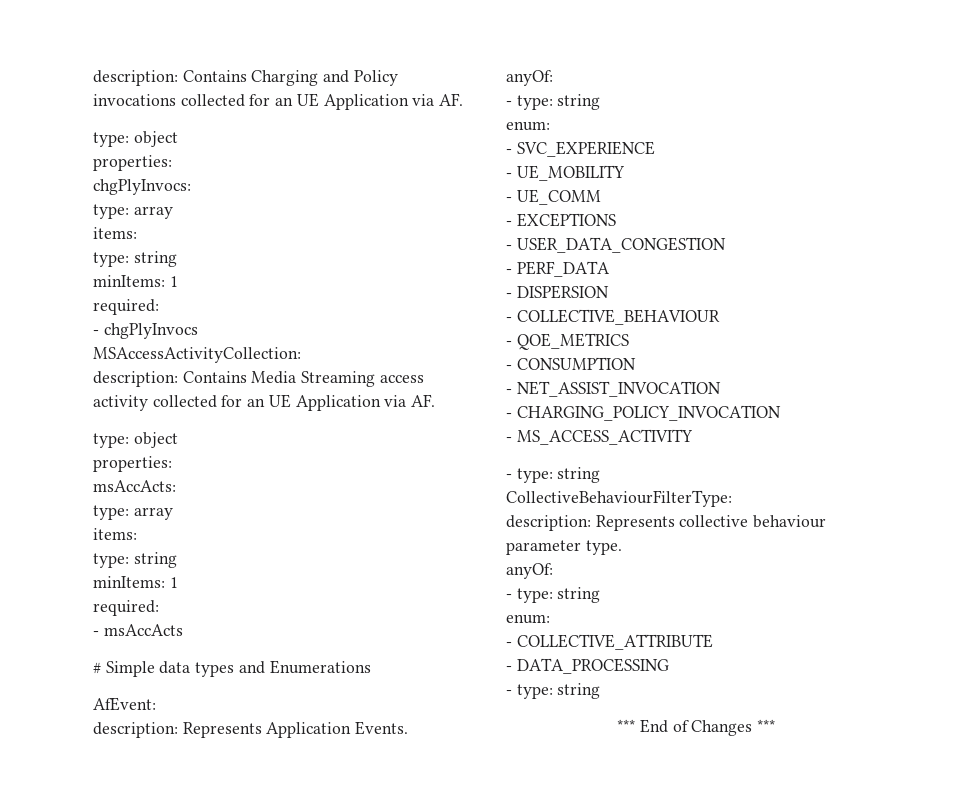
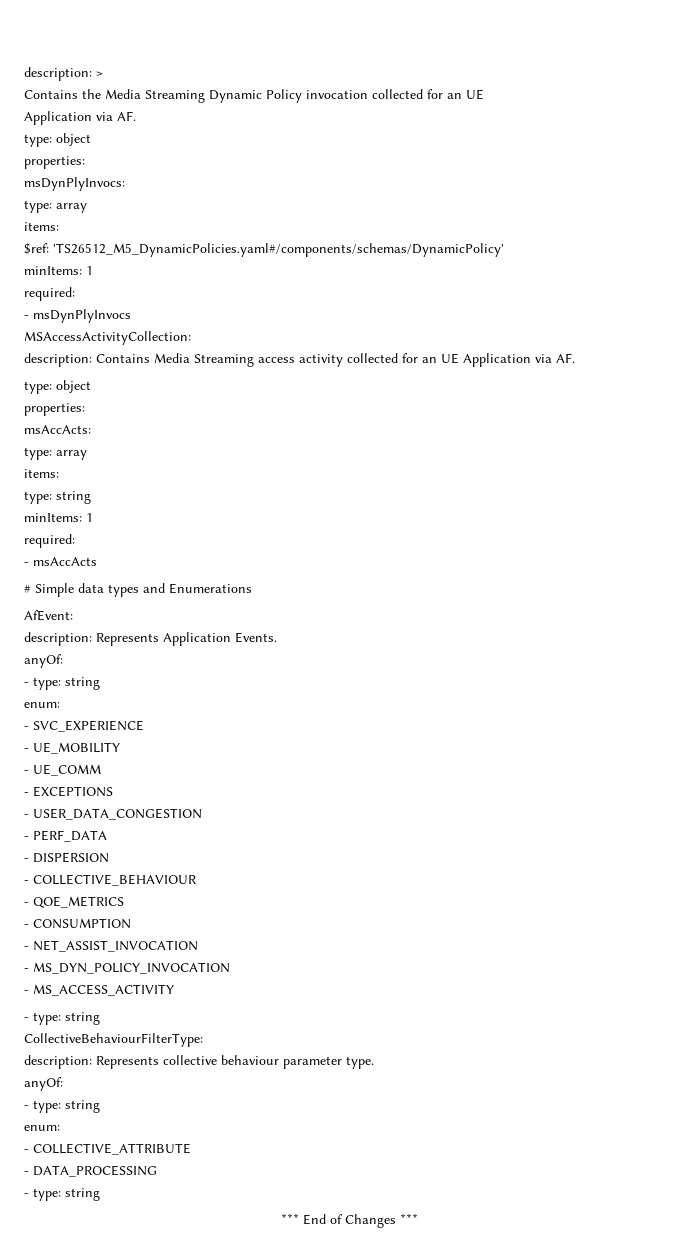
[93,70,398,86] [93,93,464,110] [93,131,178,147] [93,155,172,171] [93,179,191,195] [93,204,173,219] [93,227,137,239] [93,251,177,267] [93,275,178,287] [93,299,159,315] [93,323,198,339] description: Contains Charging and Policy invocations collected for an UE Application via AF. // type: object // properties: // chgPlyInvocs: // type: array // items: // type: string // minItems: 1 // required: // - chgPlyInvocs -> [24,67,103,81] [24,89,484,103] [24,111,136,125] [24,133,91,147] [24,156,85,169] [24,177,125,191] [24,200,87,213] [24,222,59,231] [24,243,504,257] [24,266,93,275] [24,287,75,301] [24,309,131,323] description: > // Contains the Media Streaming Dynamic Policy invocation collected for an UE // Application via AF. // type: object // properties: // msDynPlyInvocs: // type: array // items: // $ref: 'TS26512_M5_DynamicPolicies.yaml#/components/schemas/DynamicPolicy' // minItems: 1 // required: // - msDynPlyInvocs
[516,405,781,421] CHARGING_POLICY_INVOCATION -> [33,962,230,974] MS_DYN_POLICY_INVOCATION

